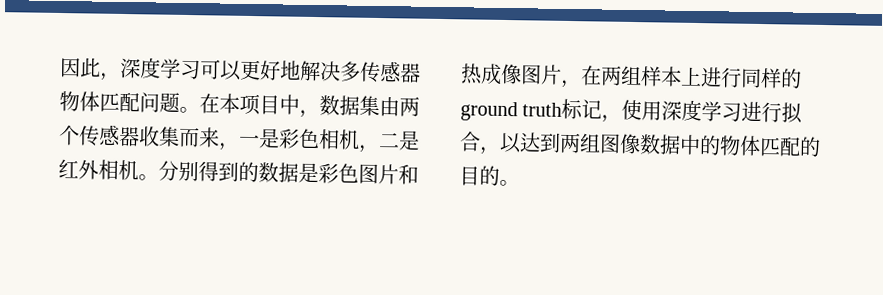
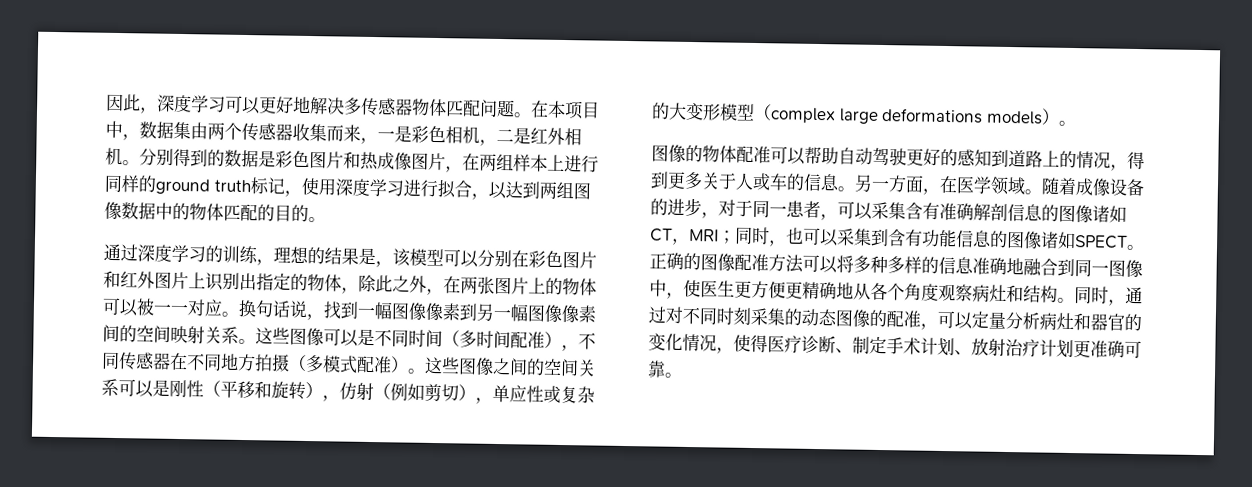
(520, 183) none -> [103,243,597,269] [103,270,597,296] [102,297,597,324] [102,324,596,352] [101,351,596,377] [101,378,595,404] [651,102,1076,127] [651,144,1145,171] [650,171,1145,197] [650,197,1127,224] [650,226,1145,251] [649,252,1143,279] [649,279,1143,306] [648,306,1142,332] [648,333,1142,359] [647,360,682,378] // 通过深度学习的训练，理想的结果是，该模型可以分别在彩色图片和红外图片上识别出指定的物体，除此之外，在两张图片上的物体可以被一一对应。换句话说，找到一幅图像像素到另一幅图像像素间的空间映射关系。这些图像可以是不同时间（多时间配准），不同传感器在不同地方拍摄（多模式配准）。这些图像之间的空间关系可以是刚性（平移和旋转），仿射（例如剪切），单应性或复杂的大变形模型（complex large deformations models）。 // 图像的物体配准可以帮助自动驾驶更好的感知到道路上的情况，得到更多关于人或车的信息。另一方面，在医学领域。随着成像设备的进步，对于同一患者，可以采集含有准确解剖信息的图像诸如CT，MRI；同时，也可以采集到含有功能信息的图像诸如SPECT。正确的图像配准方法可以将多种多样的信息准确地融合到同一图像中，使医生更方便更精确地从各个角度观察病灶和结构。同时，通过对不同时刻采集的动态图像的配准，可以定量分析病灶和器官的变化情况，使得医疗诊断、制定手术计划、放射治疗计划更准确可靠。

